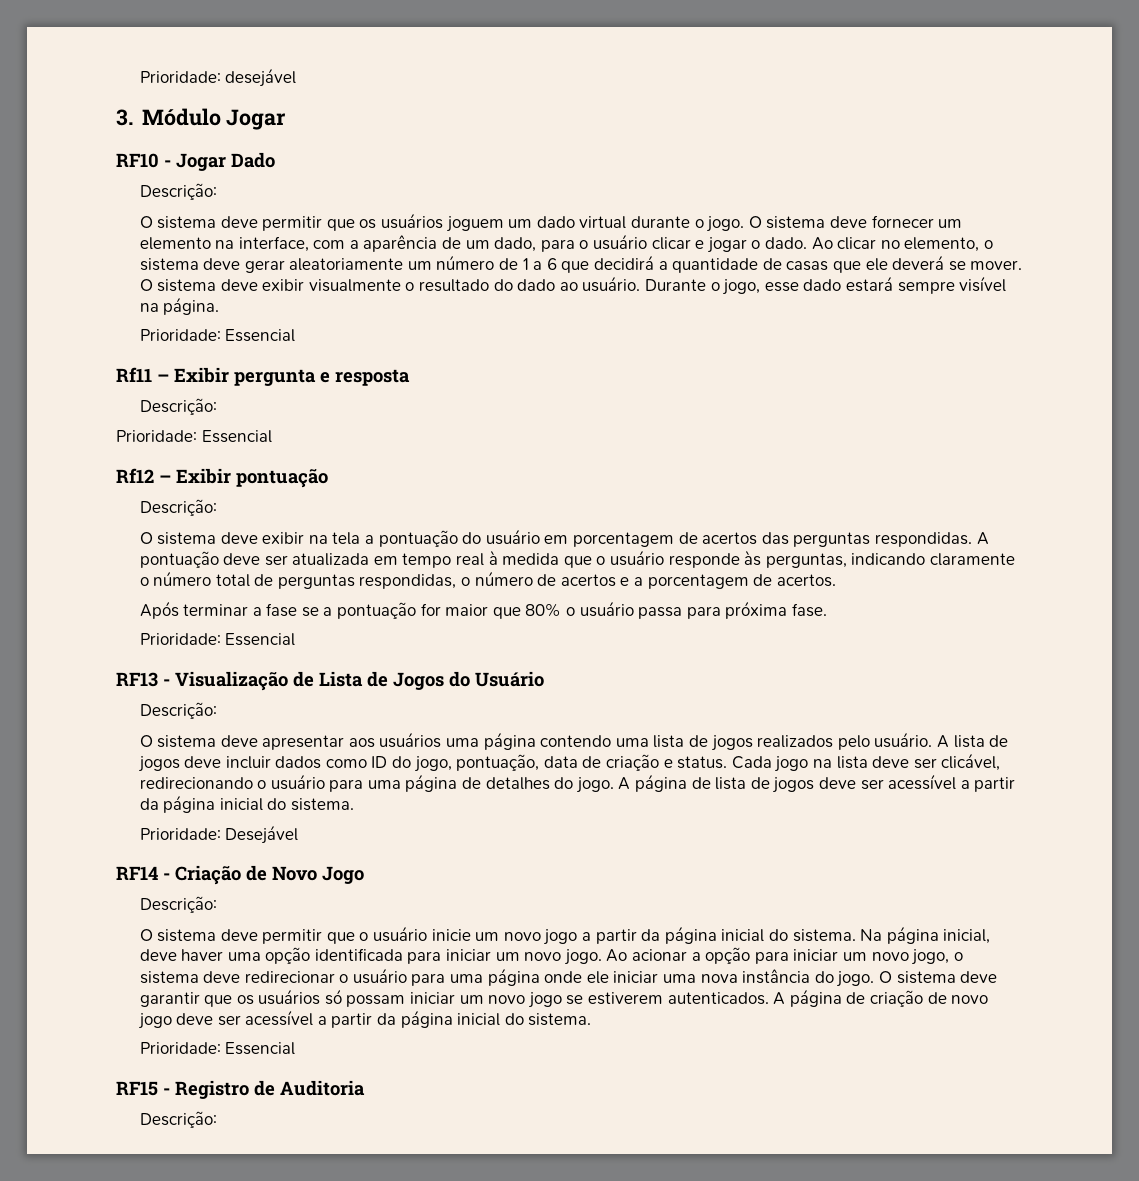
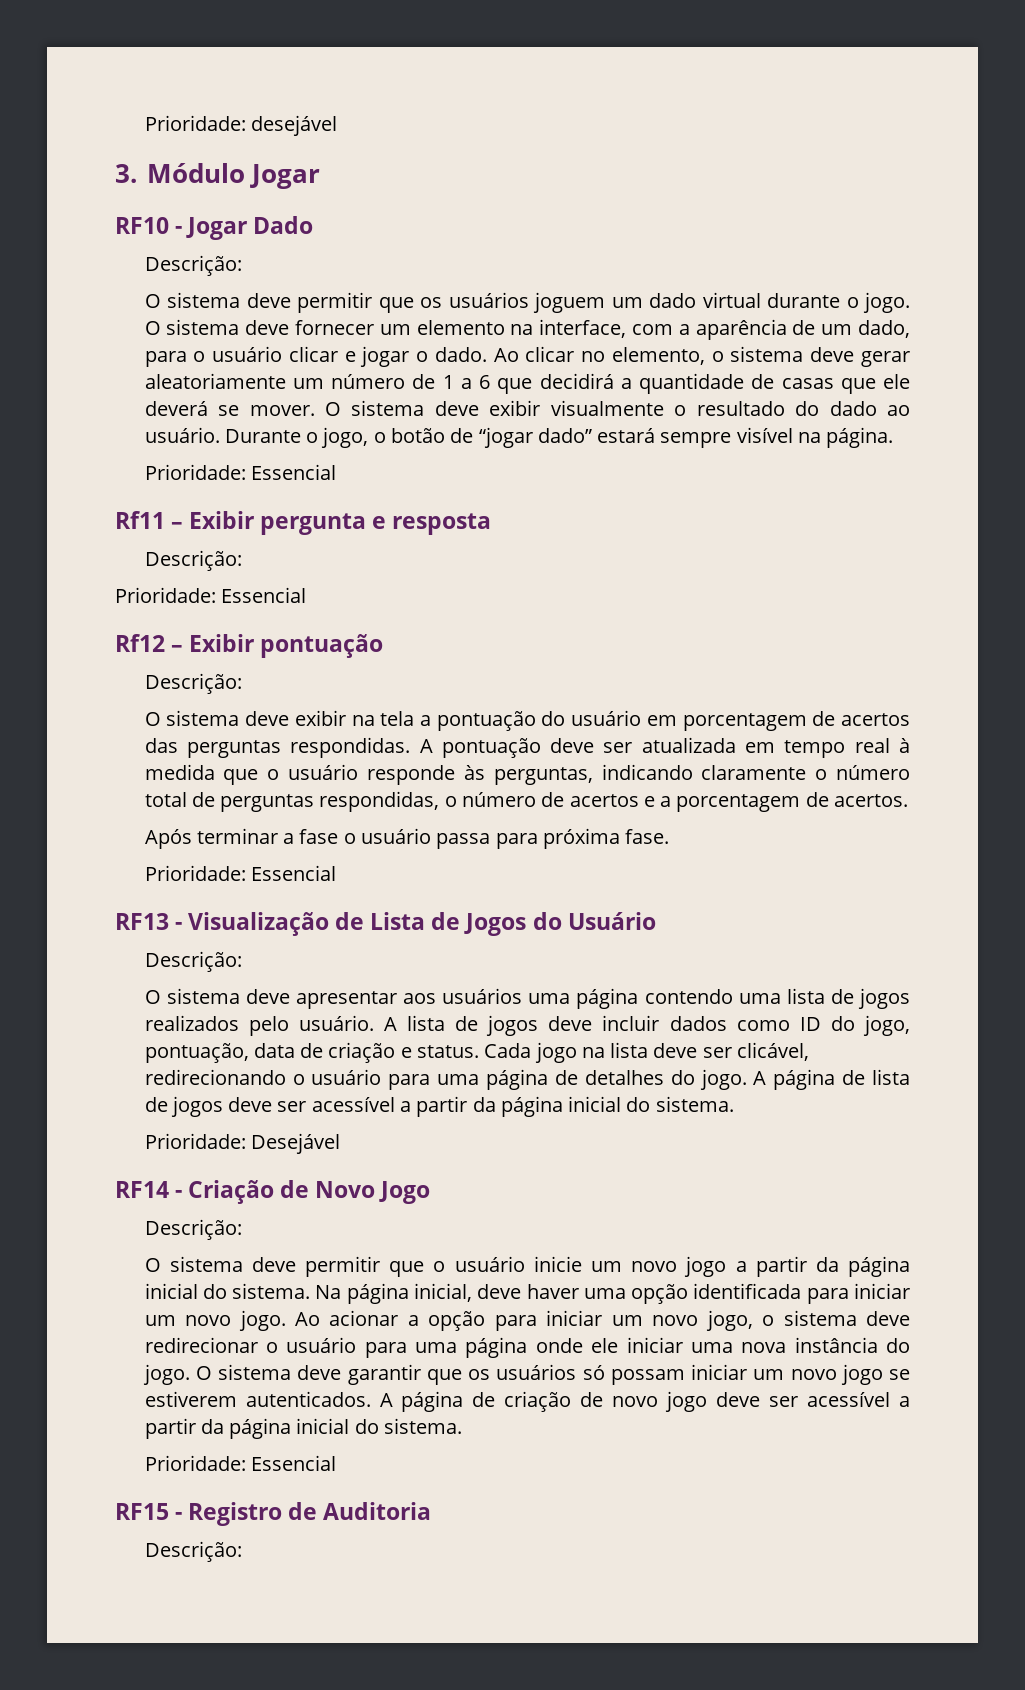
[764,279,842,292] esse dado -> [373,427,592,448] o botão de “jogar dado”
[301,602,562,619] se a pontuação for maior que 80% -> (339, 836) none

